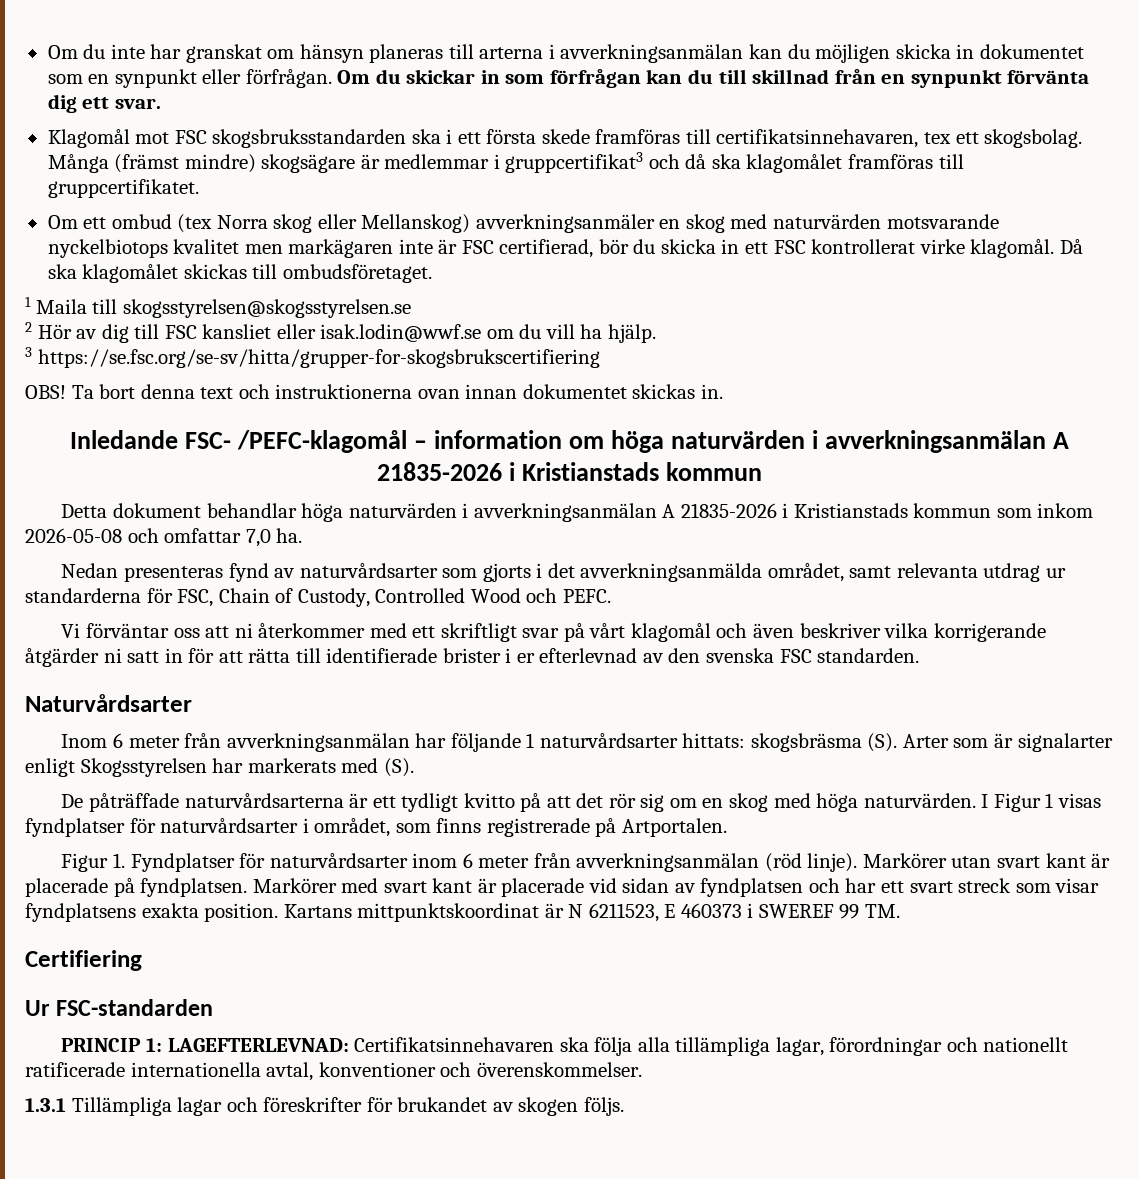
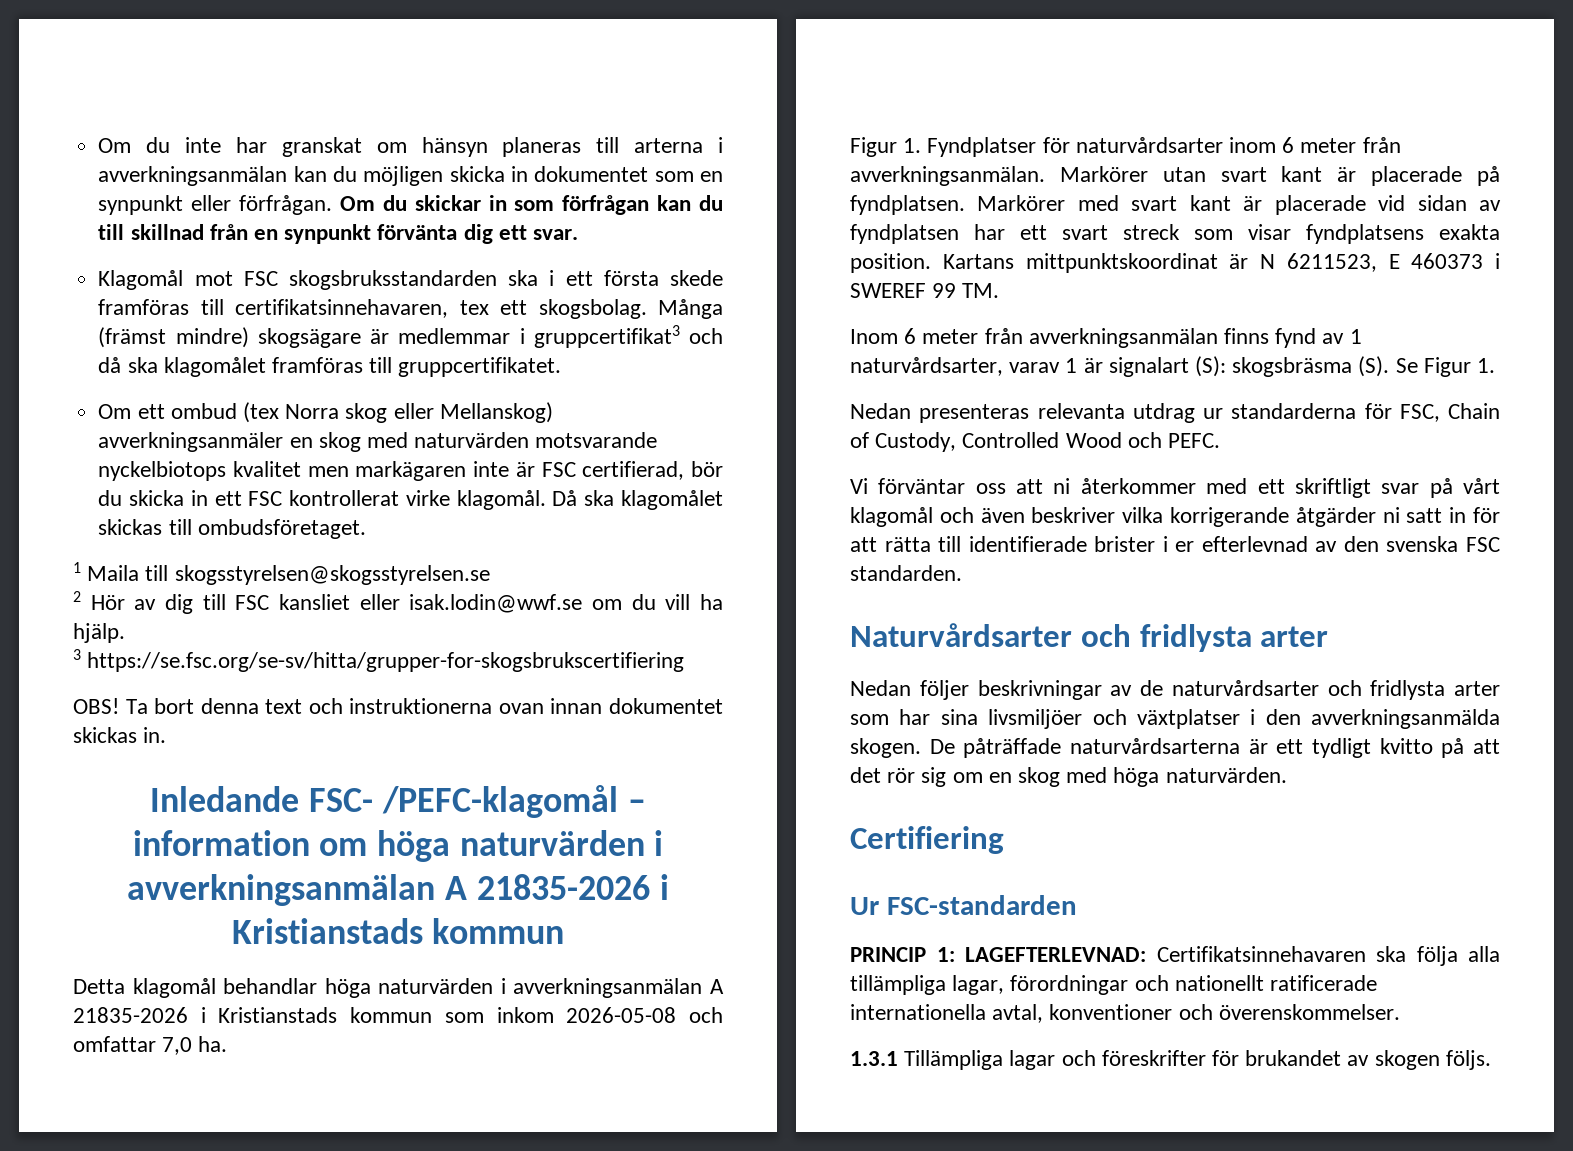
[113,503,202,518] dokument -> [132,978,216,998] klagomål
[61,563,892,582] Nedan presenteras fynd av naturvårdsarter som gjorts i det avverkningsanmälda området, samt -> [850,137,1401,157] [850,166,1500,186] [850,195,1501,215] [850,224,1500,244] [850,253,1500,273] [850,283,1000,298] [850,328,1362,348] [850,356,1496,377] [850,403,1030,423] Figur 1. Fyndplatser för naturvårdsarter inom 6 meter från avverkningsanmälan. Markörer utan svart kant är placerade på fyndplatsen. Markörer med svart kant är placerade vid sidan av fyndplatsen har ett svart streck som visar fyndplatsens exakta position. Kartans mittpunktskoordinat är N 6211523, E 460373 i SWEREF 99 TM. // Inom 6 meter från avverkningsanmälan finns fynd av 1 naturvårdsarter, varav 1 är signalart (S): skogsbräsma (S). Se Figur 1. // Nedan presenteras
[61,733,1113,752] [25,758,414,777] // Inom 6 meter från avverkningsanmälan har följande 1 naturvårdsarter hittats: skogsbräsma (S). Arter som är signalarter enligt Skogsstyrelsen har markerats med (S). // -> [1080,624,1329,652] [850,680,1500,700] [850,709,1500,729] [850,738,921,758] och fridlysta arter // Nedan följer beskrivningar av de naturvårdsarter och fridlysta arter som har sina livsmiljöer och växtplatser i den avverkningsanmälda skogen.
[981,793,1101,812] [25,818,727,837] [61,853,1111,872] [25,878,1100,897] [25,903,900,922] I Figur 1 visas fyndplatser för naturvårdsarter i området, som finns registrerade på Artportalen. // Figur 1. Fyndplatser för naturvårdsarter inom 6 meter från avverkningsanmälan (röd linje). Markörer utan svart kant är placerade på fyndplatsen. Markörer med svart kant är placerade vid sidan av fyndplatsen och har ett svart streck som visar fyndplatsens exakta position. Kartans mittpunktskoordinat är N 6211523, E 460373 i SWEREF 99 TM. -> (1287, 775) none

